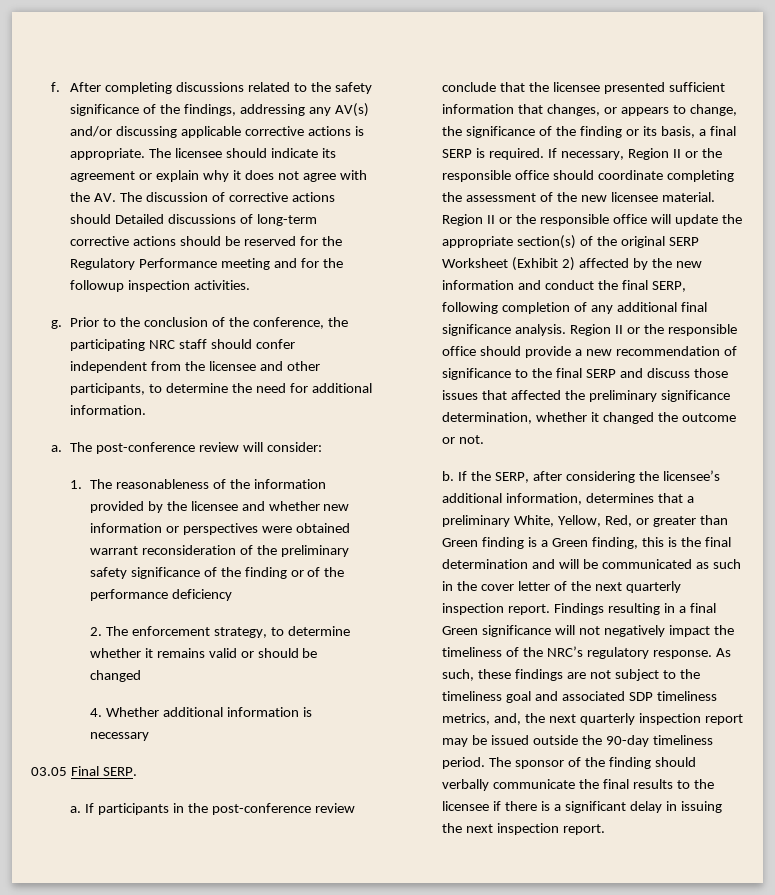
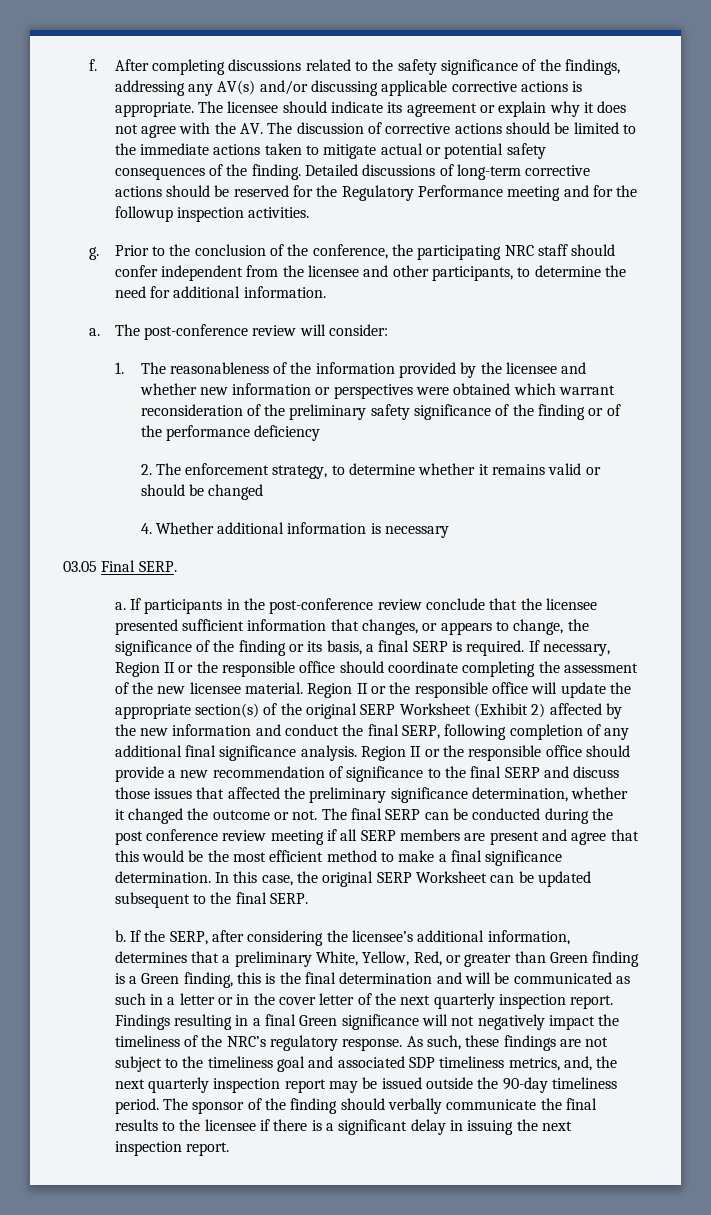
(112, 219) none -> [554,122,636,134] [114,143,546,159] [114,164,301,180] be limited to the immediate actions taken to mitigate actual or potential safety consequences of the finding.
(350, 528) none -> [513,383,556,395] which
(485, 439) none -> [321,808,613,824] [114,829,639,845] [114,850,563,866] [114,871,591,887] [114,892,308,908] The final SERP can be conducted during the post conference review meeting if all SERP members are present and agree that this would be the most efficient method to make a final significance determination. In this case, the original SERP Worksheet can be updated subsequent to the final SERP.
(454, 586) none -> [167,993,250,1005] a letter or in

